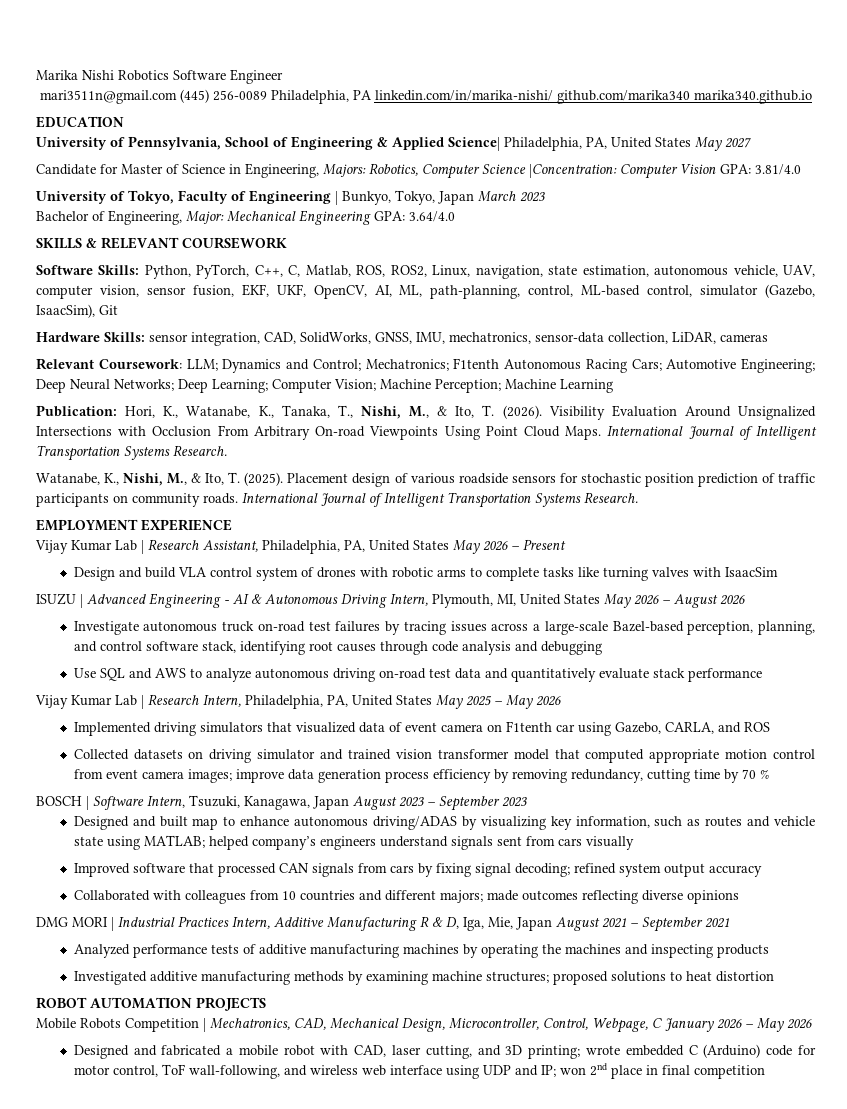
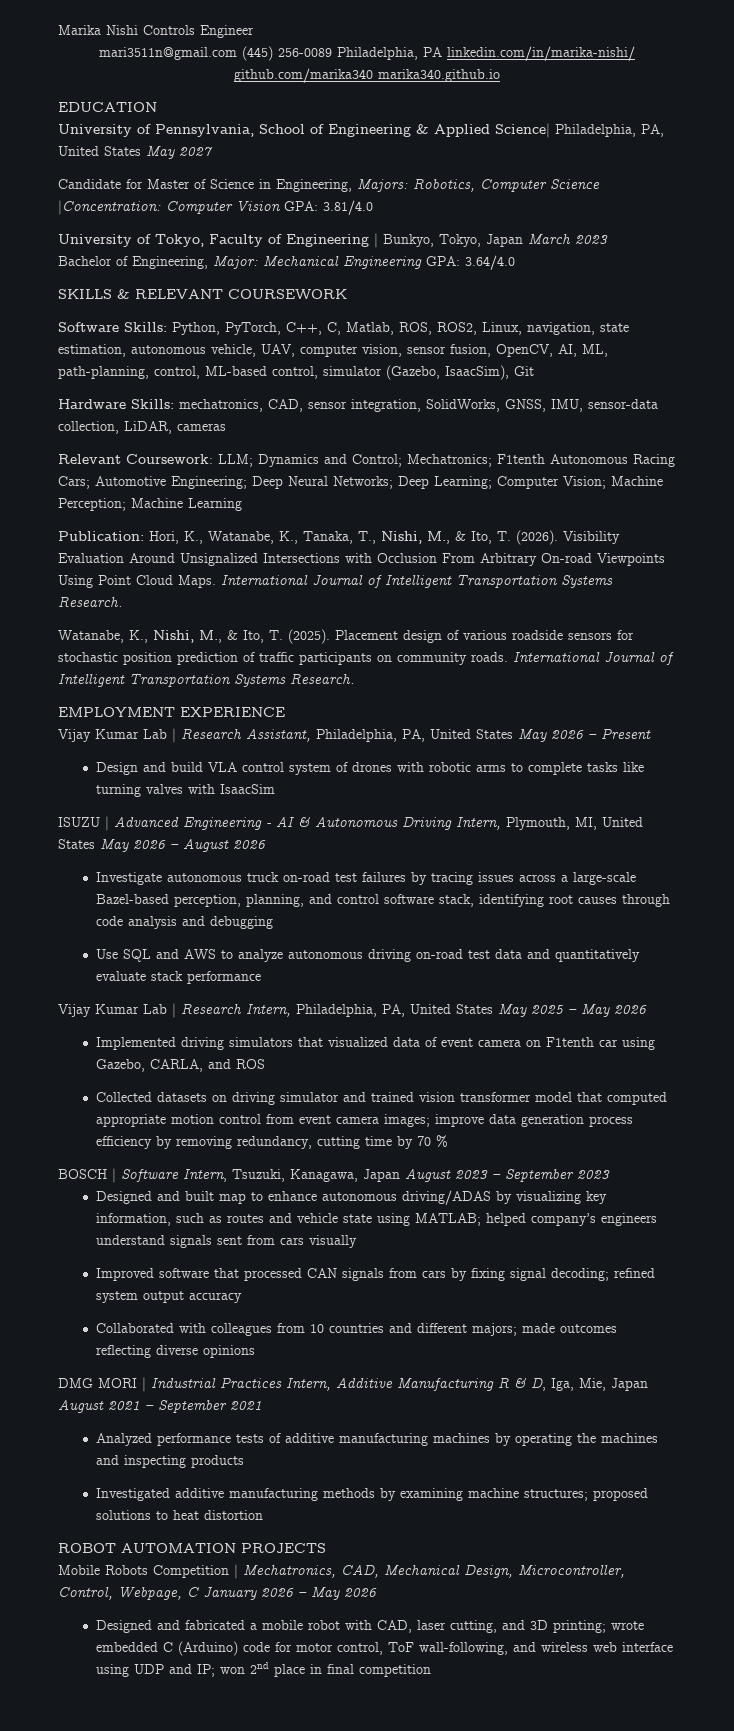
[118,70,226,81] Robotics Software -> [143,25,195,35] Controls
[241,284,306,297] EKF, UKF, -> (491, 350) none
(145, 337) none -> [179,399,303,412] mechatronics, CAD,
[264,332,296,344] CAD, -> (421, 405) none
[449,332,531,344] mechatronics, -> (583, 405) none

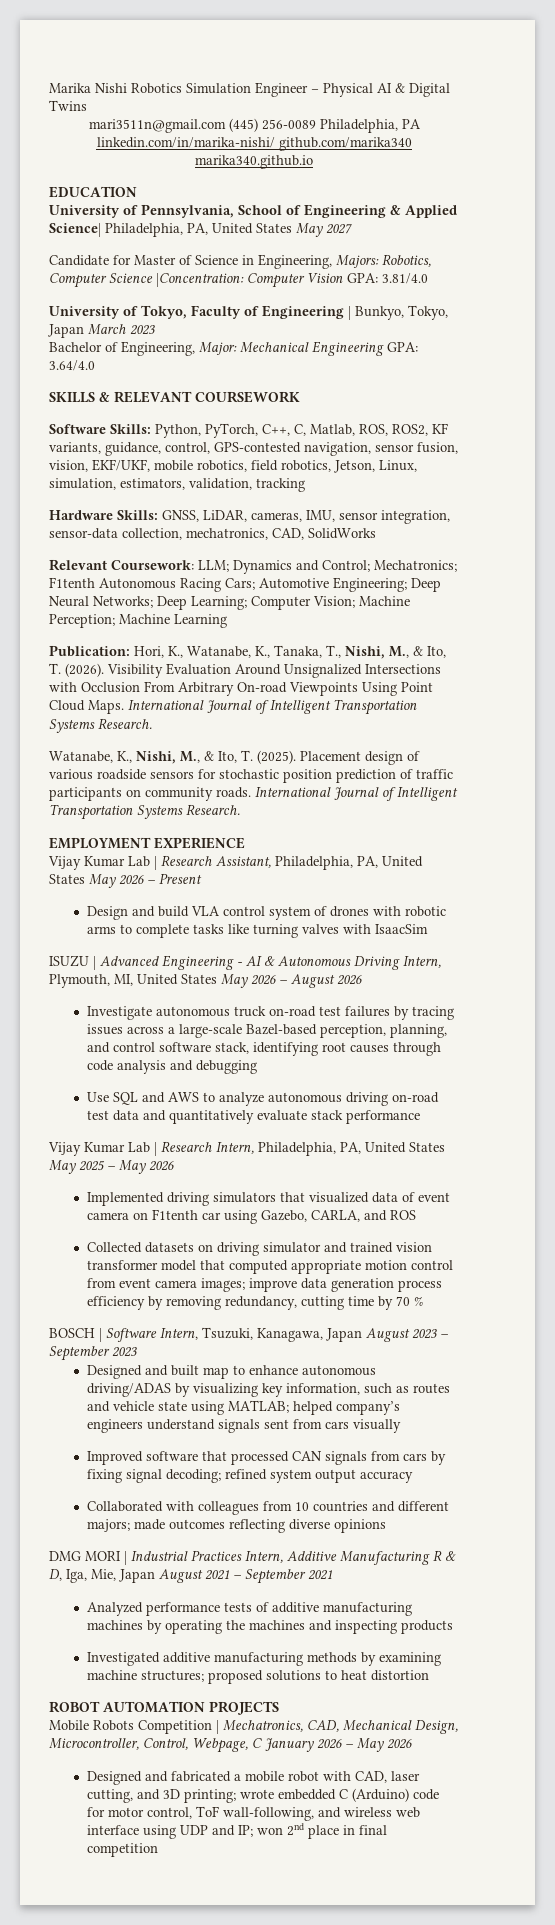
[143,25,195,35] Controls -> [131,83,251,94] Robotics Simulation
(254, 31) none -> [311,83,450,97] [49,100,87,111] – Physical AI & Digital Twins
[482,322,629,335] [58,344,608,357] [58,365,534,380] [58,399,658,412] [58,421,226,434] Linux, navigation, state estimation, autonomous vehicle, UAV, computer vision, sensor fusion, OpenCV, AI, ML, path-planning, control, ML-based control, simulator (Gazebo, IsaacSim), Git // Hardware Skills: mechatronics, CAD, sensor integration, SolidWorks, GNSS, IMU, sensor-data collection, LiDAR, cameras -> [432,423,448,434] [49,442,458,456] [49,459,417,473] [49,478,305,492] [49,510,450,524] [49,528,376,540] KF variants, guidance, control, GPS-contested navigation, sensor fusion, vision, EKF/UKF, mobile robotics, field robotics, Jetson, Linux, simulation, estimators, validation, tracking // Hardware Skills: GNSS, LiDAR, cameras, IMU, sensor integration, sensor-data collection, mechatronics, CAD, SolidWorks

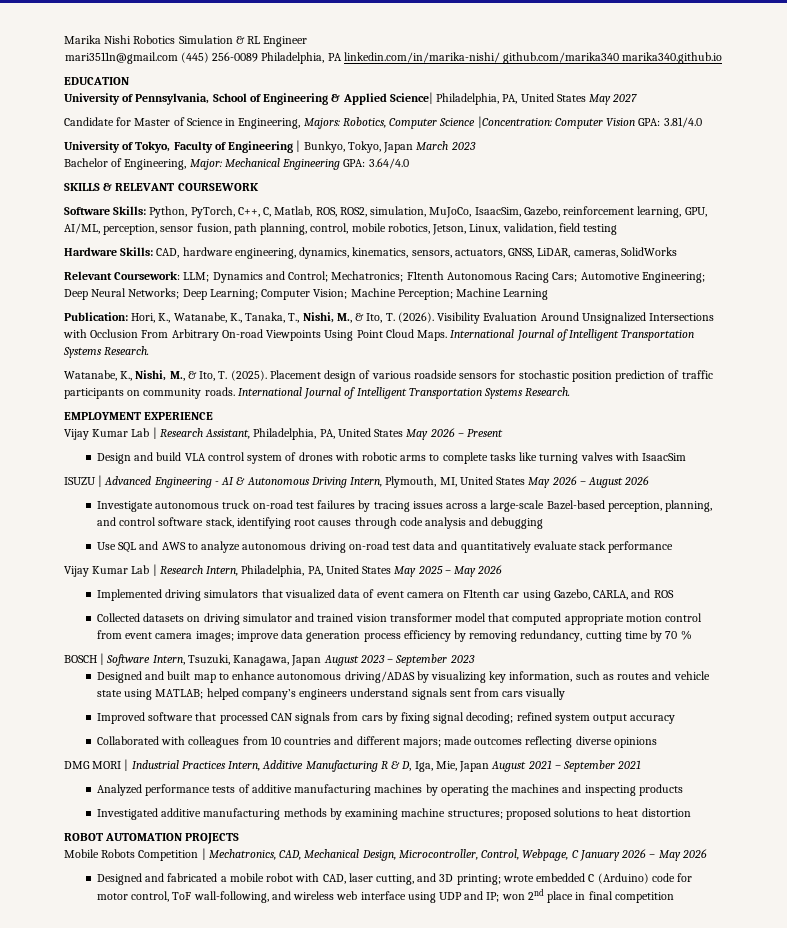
(251, 88) none -> [235,36,261,44] & RL
[311,83,450,97] [49,100,87,111] – Physical AI & Digital Twins -> (308, 41) none
[432,423,448,434] [49,442,458,456] [49,459,417,473] [49,478,305,492] [49,510,450,524] [49,528,304,540] KF variants, guidance, control, GPS-contested navigation, sensor fusion, vision, EKF/UKF, mobile robotics, field robotics, Jetson, Linux, simulation, estimators, validation, tracking // Hardware Skills: GNSS, LiDAR, cameras, IMU, sensor integration, sensor-data collection, mechatronics, CAD, -> [370,206,707,218] [64,223,618,235] [64,247,618,259] simulation, MuJoCo, IsaacSim, Gazebo, reinforcement learning, GPU, AI/ML, perception, sensor fusion, path planning, control, mobile robotics, Jetson, Linux, validation, field testing // Hardware Skills: CAD, hardware engineering, dynamics, kinematics, sensors, actuators, GNSS, LiDAR, cameras,

